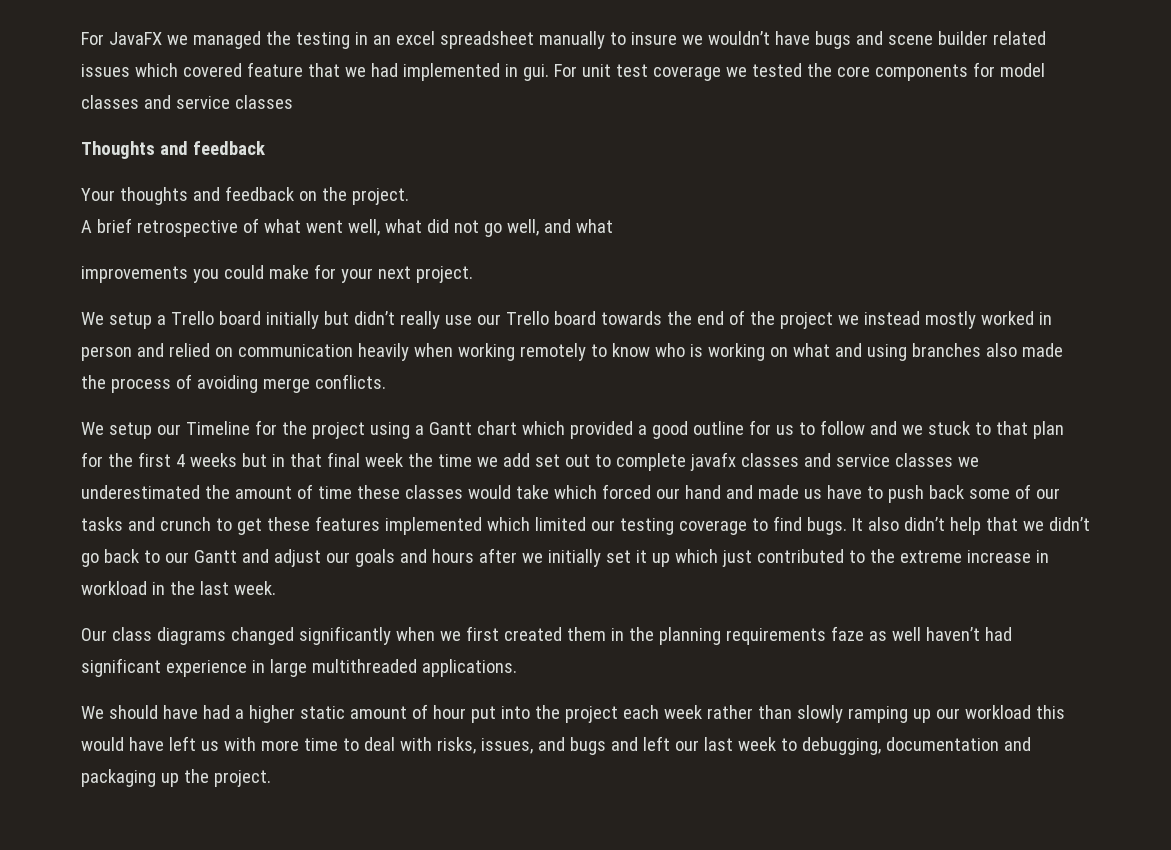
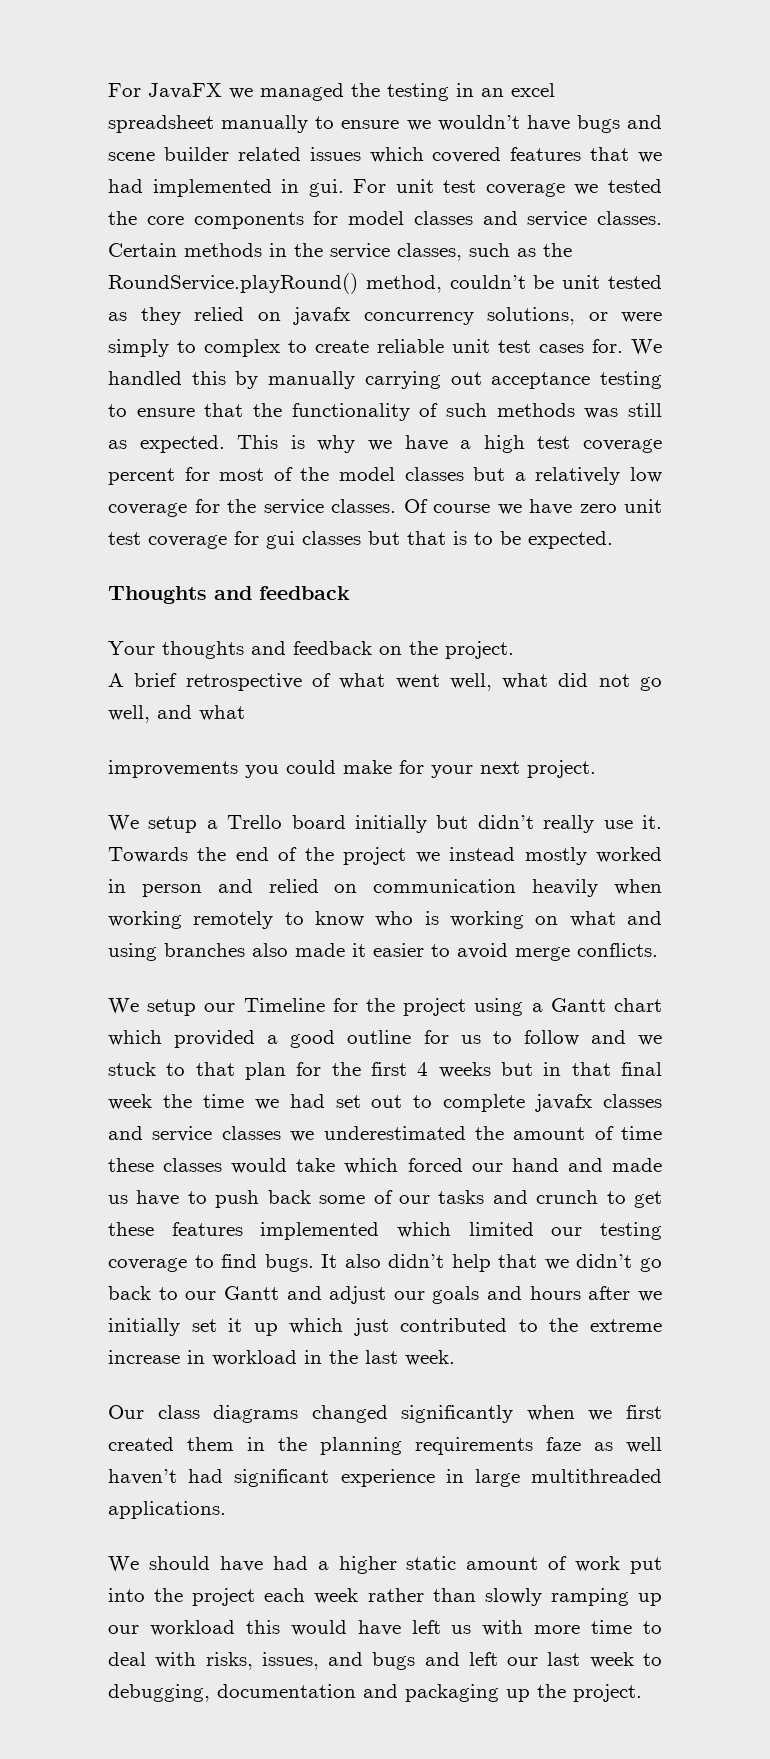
[630,32,677,45] insure -> [341,120,400,129] ensure
[246,62,303,77] feature -> [510,147,582,161] features
[234,95,293,109] classes -> [597,211,662,225] [108,243,572,261] [108,273,662,294] [108,307,662,325] [108,339,662,357] [108,371,662,389] [108,403,662,421] [108,435,663,453] [108,467,663,485] [108,499,662,517] [108,531,613,549] classes. Certain methods in the service classes, such as the RoundService.playRound() method, couldn’t be unit tested as they relied on javafx concurrency solutions, or were simply to complex to create reliable unit test cases for. We handled this by manually carrying out acceptance testing to ensure that the functionality of such methods was still as expected. This is why we have a high test coverage percent for most of the model classes but a relatively low coverage for the service classes. Of course we have zero unit test coverage for gui classes but that is to be expected.
[476,311,662,325] our Trello board towards -> [641,815,662,829] [108,847,188,863] it. Towards
[81,374,258,393] the process of avoiding -> [352,943,508,959] it easier to avoid
[502,453,530,467] add -> [289,1094,325,1108] had
[432,705,466,719] hour -> [575,1556,621,1572] work

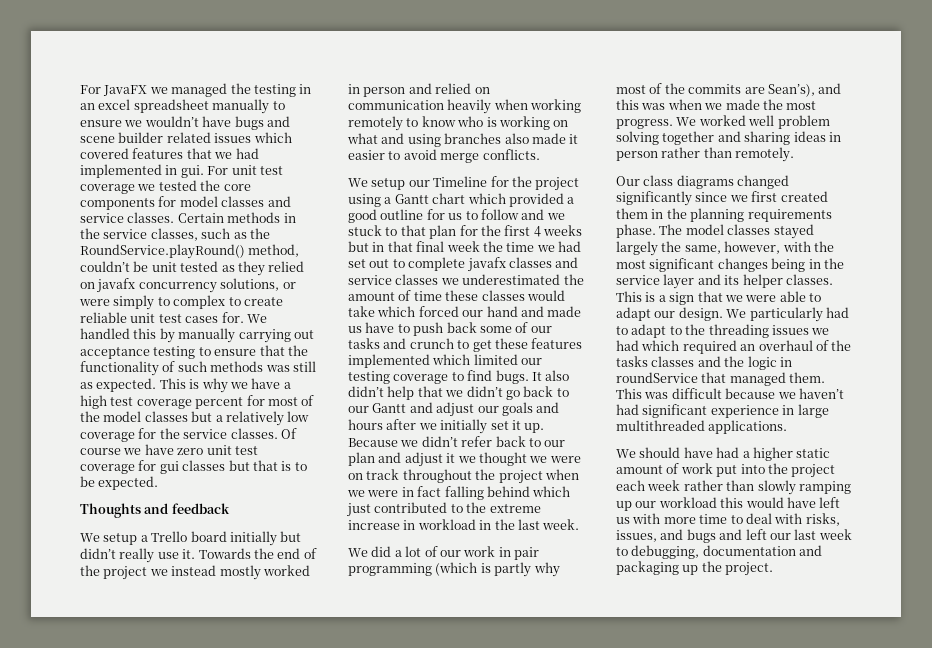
[108,641,514,659] [108,673,662,691] [108,705,245,723] [108,760,596,778] // Your thoughts and feedback on the project. // A brief retrospective of what went well, what did not go well, and what // improvements you could make for your next project. -> (230, 508) none
[253,1323,278,1336] up -> [524,423,545,433] [348,436,566,447] [348,452,581,467] [348,469,579,484] [347,486,530,500] up. Because we didn’t refer back to our plan and adjust it we thought we were on track throughout the project when we were in fact falling behind
(455, 1358) none -> [348,546,539,560] [348,562,560,577] [616,83,842,97] [616,99,817,110] [616,115,830,129] [616,131,841,145] [616,147,795,162] // We did a lot of our work in pair programming (which is partly why most of the commits are Sean’s), and this was when we made the most progress. We worked well problem solving together and sharing ideas in person rather than remotely.
[526,1405,575,1421] when -> [695,192,728,202] since
[546,1437,662,1453] faze as well -> [616,224,814,239] [616,241,834,256] [616,258,844,272] [616,274,833,289] [616,291,821,305] [616,307,849,322] [616,324,830,338] [616,340,852,354] [616,356,792,370] [616,372,826,386] [616,388,796,399] phase. The model classes stayed largely the same, however, with the most significant changes being in the service layer and its helper classes. This is a sign that we were able to adapt our design. We particularly had to adapt to the threading issues we had which required an overhaul of the tasks classes and the logic in roundService that managed them. This was difficult because we

